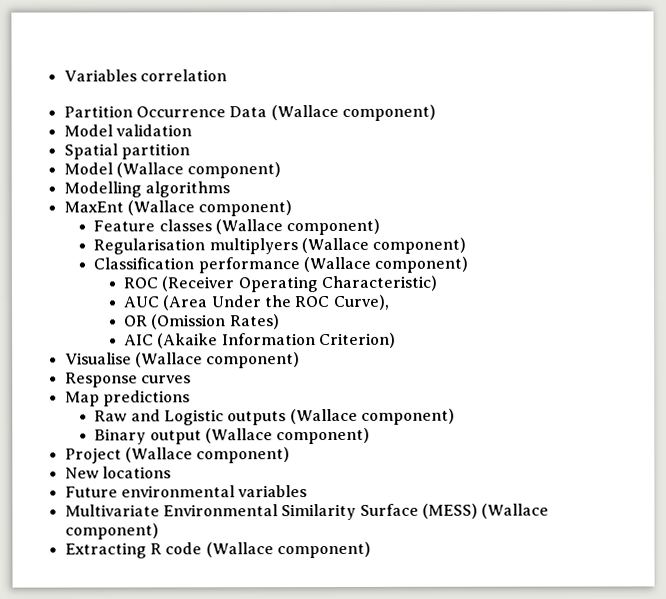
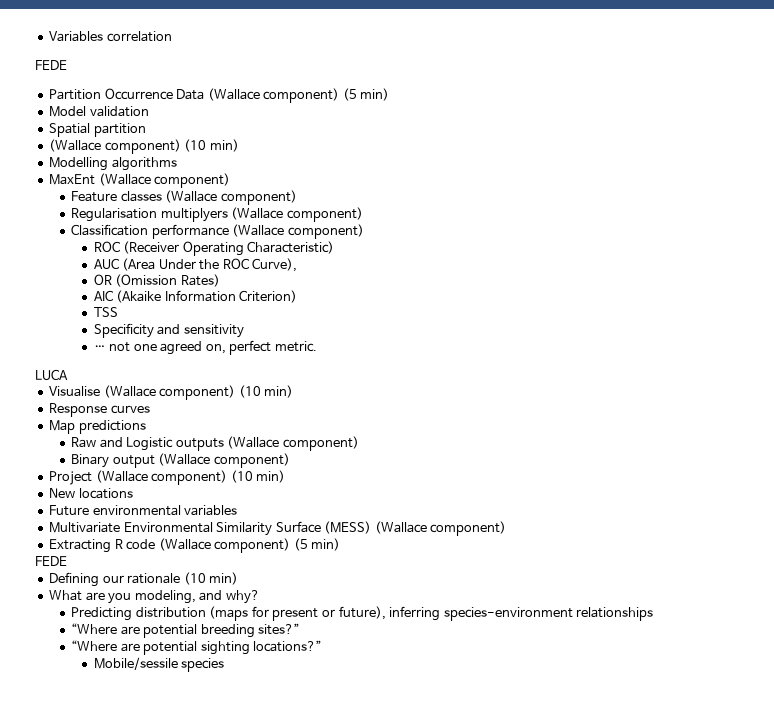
(227, 75) none -> [35,60,67,70] // FEDE
(436, 112) none -> [342,88,390,101] (5 min)
[63,162,282,179] Model (Wallace component) -> [49,139,239,154] (Wallace component) (10 min)
(397, 340) none -> [93,307,118,317] [93,323,244,338] [93,340,317,355] [35,369,68,380] // TSS // Specificity and sensitivity // … not one agreed on, perfect metric. // LUCA
(301, 360) none -> [238,385,294,398] (10 min)
(291, 455) none -> [230,470,286,483] (10 min)
(371, 550) none -> [293,538,341,551] [35,556,67,566] [49,572,239,587] [49,590,260,604] [71,606,654,621] [71,623,301,638] [71,640,323,655] [93,657,225,672] (5 min) // FEDE // Defining our rationale (10 min) // What are you modeling, and why? // Predicting distribution (maps for present or future), inferring species-environment relationships // “Where are potential breeding sites?” // “Where are potential sighting locations?” // Mobile/sessile species

